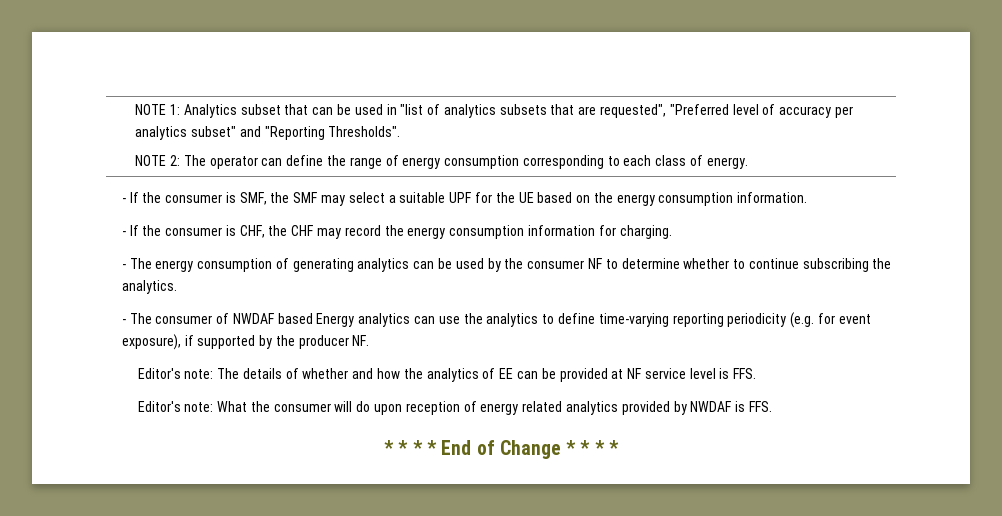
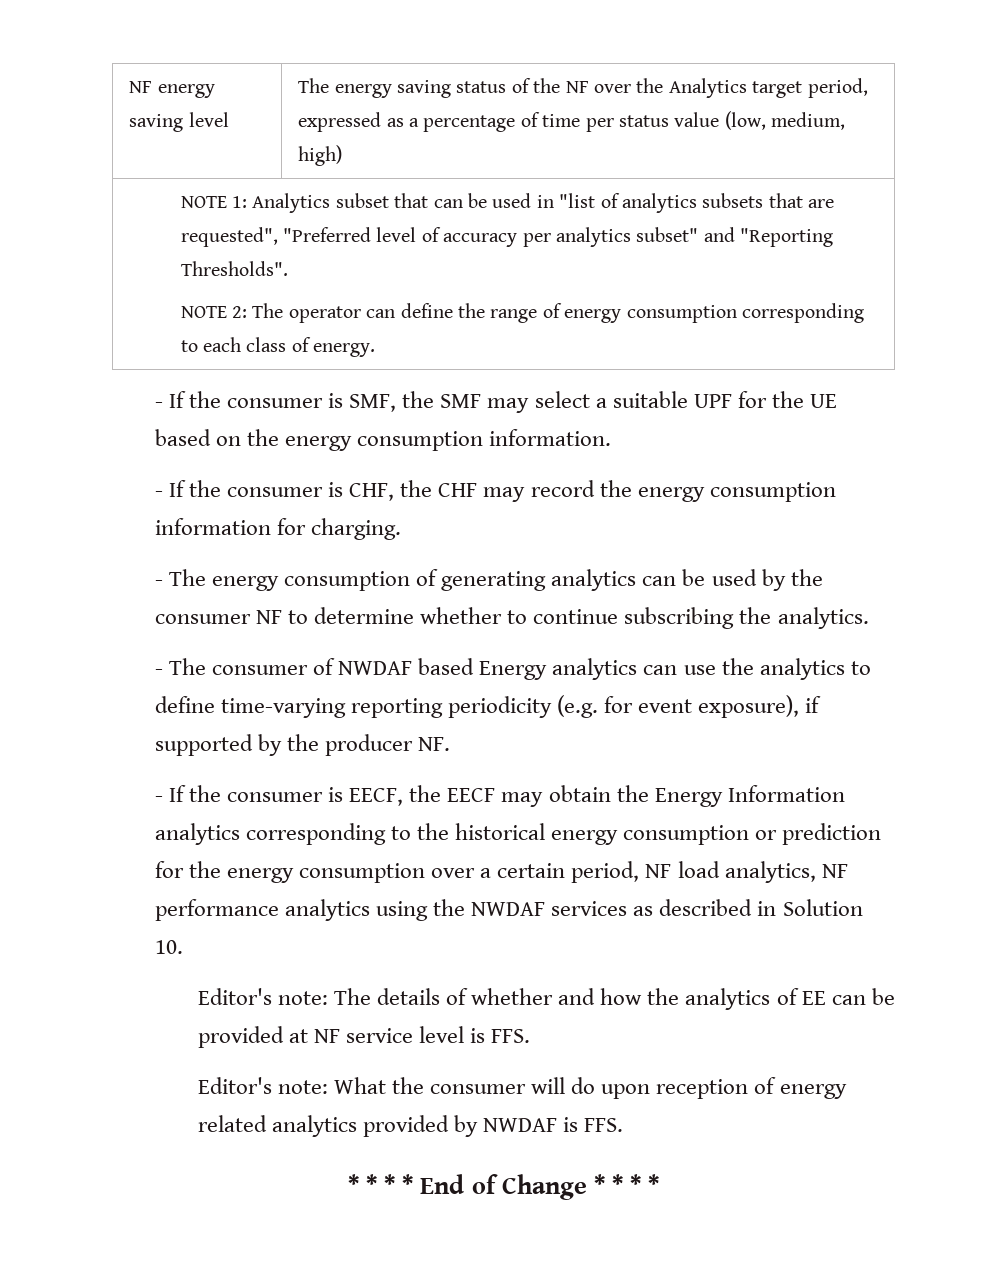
(135, 109) none -> [129,81,215,98] [129,112,229,132] [298,78,868,98] [298,111,846,132] [298,145,343,166] NF energy saving level | The energy saving status of the NF over the Analytics target period, expressed as a percentage of time per status value (low, medium, high) //
(370, 340) none -> [154,785,845,807] [154,823,882,845] [154,861,848,883] [154,899,863,921] [154,940,183,954] // - If the consumer is EECF, the EECF may obtain the Energy Information analytics corresponding to the historical energy consumption or prediction for the energy consumption over a certain period, NF load analytics, NF performance analytics using the NWDAF services as described in Solution 10.

